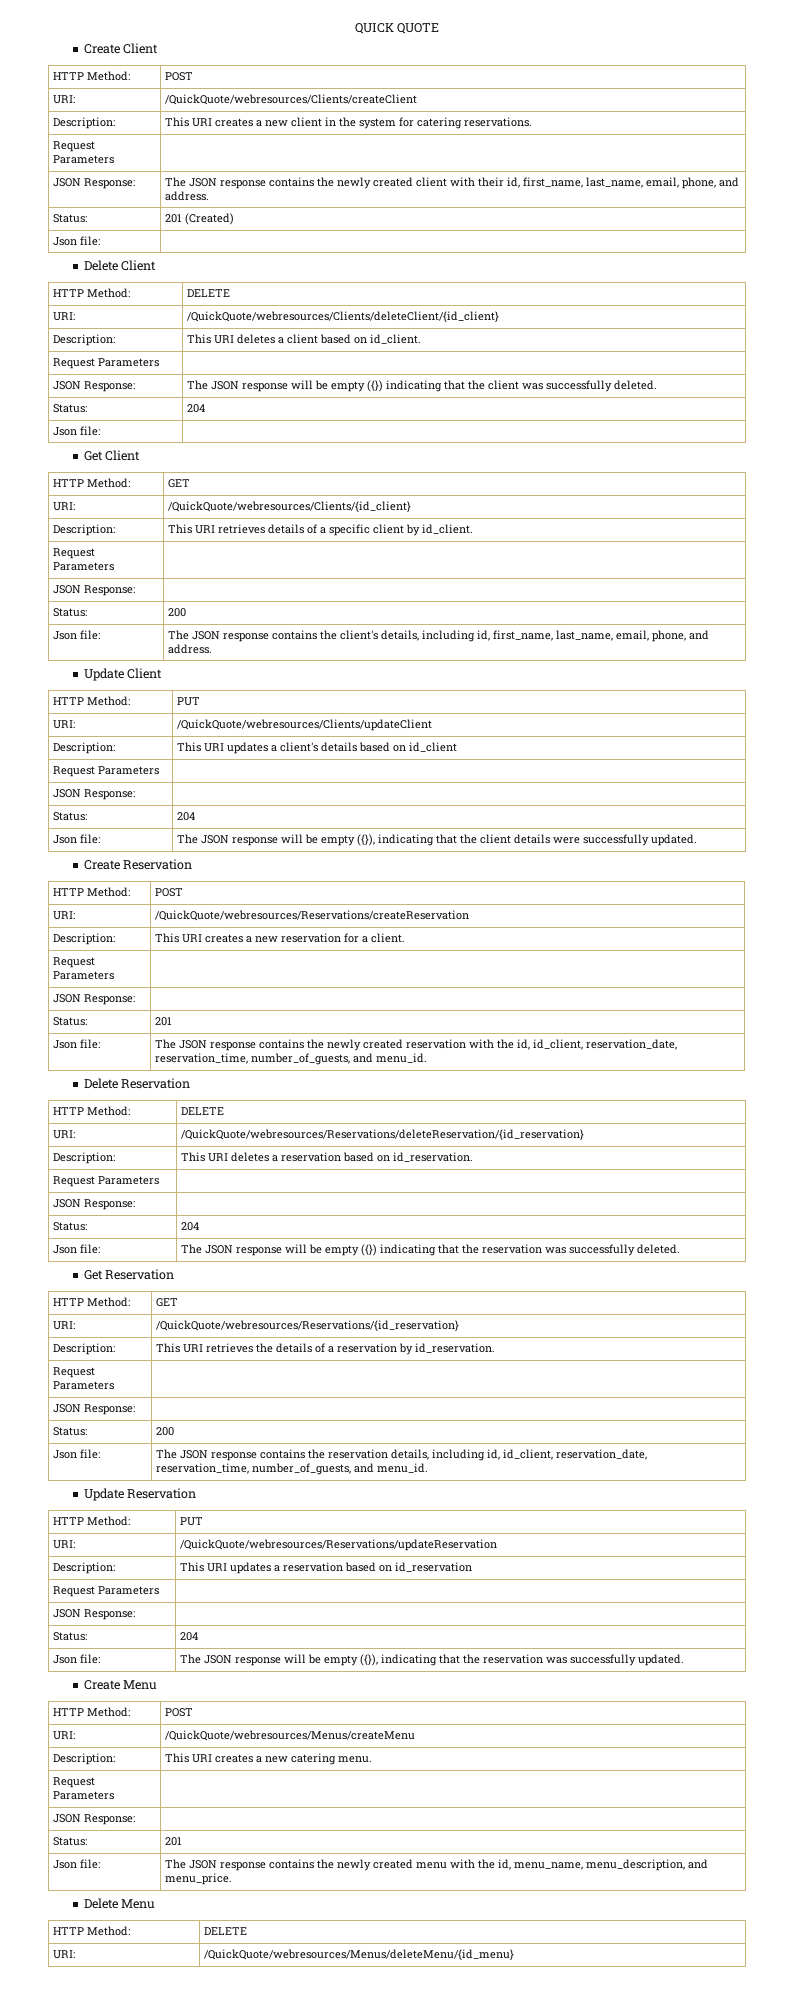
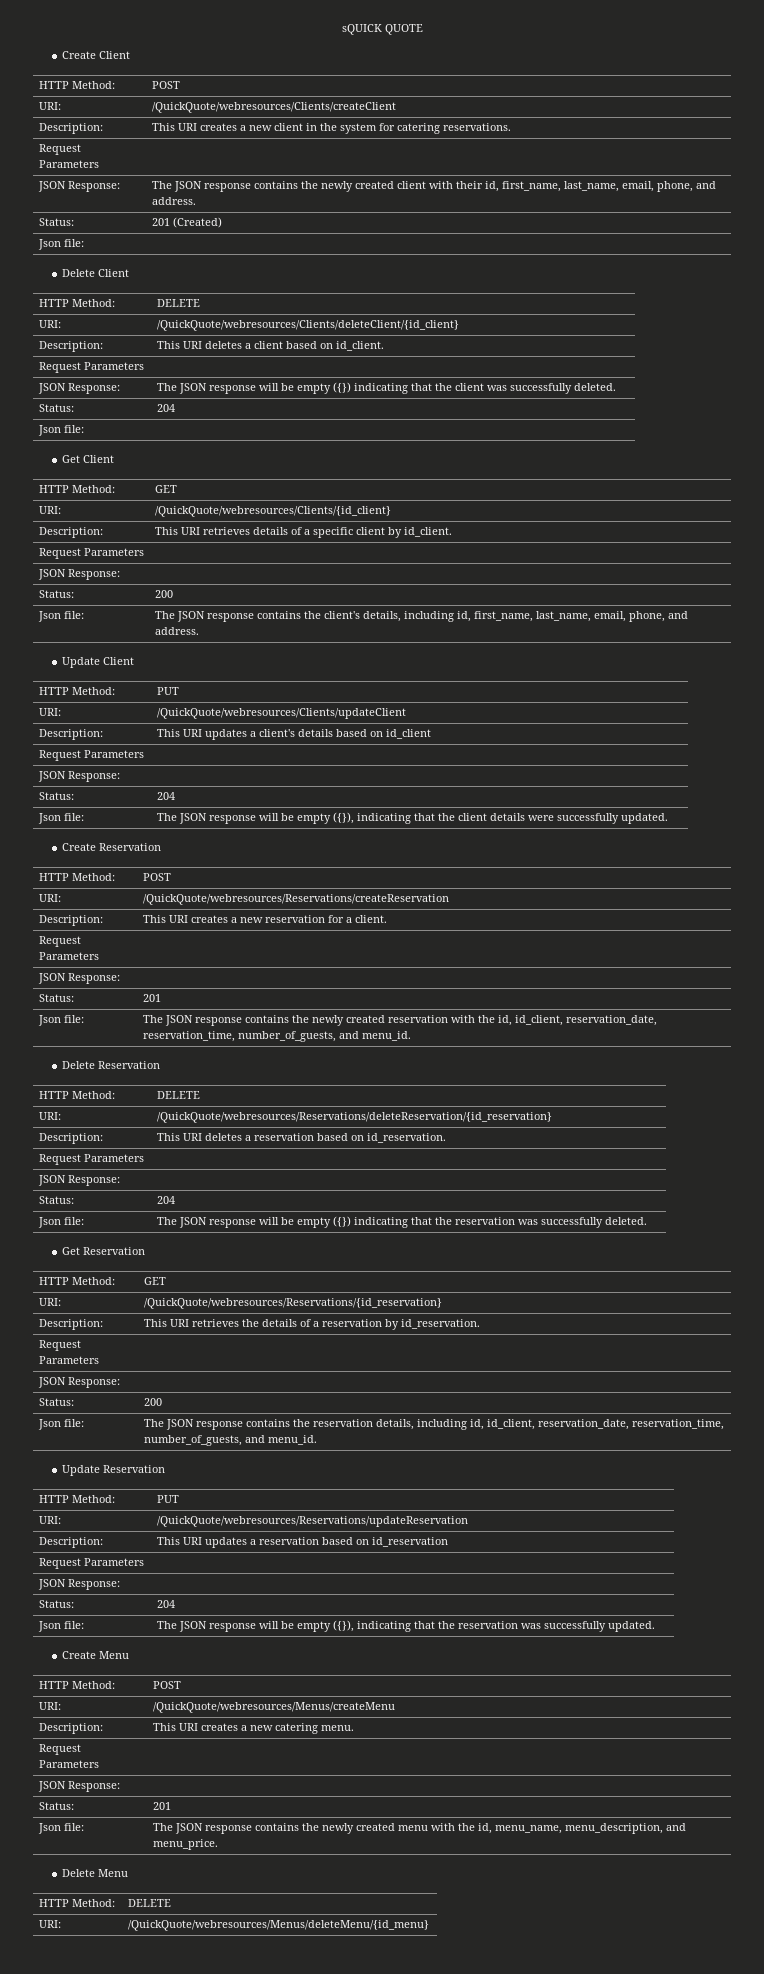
[354,23,394,34] QUICK -> [341,24,382,35] sQUICK

